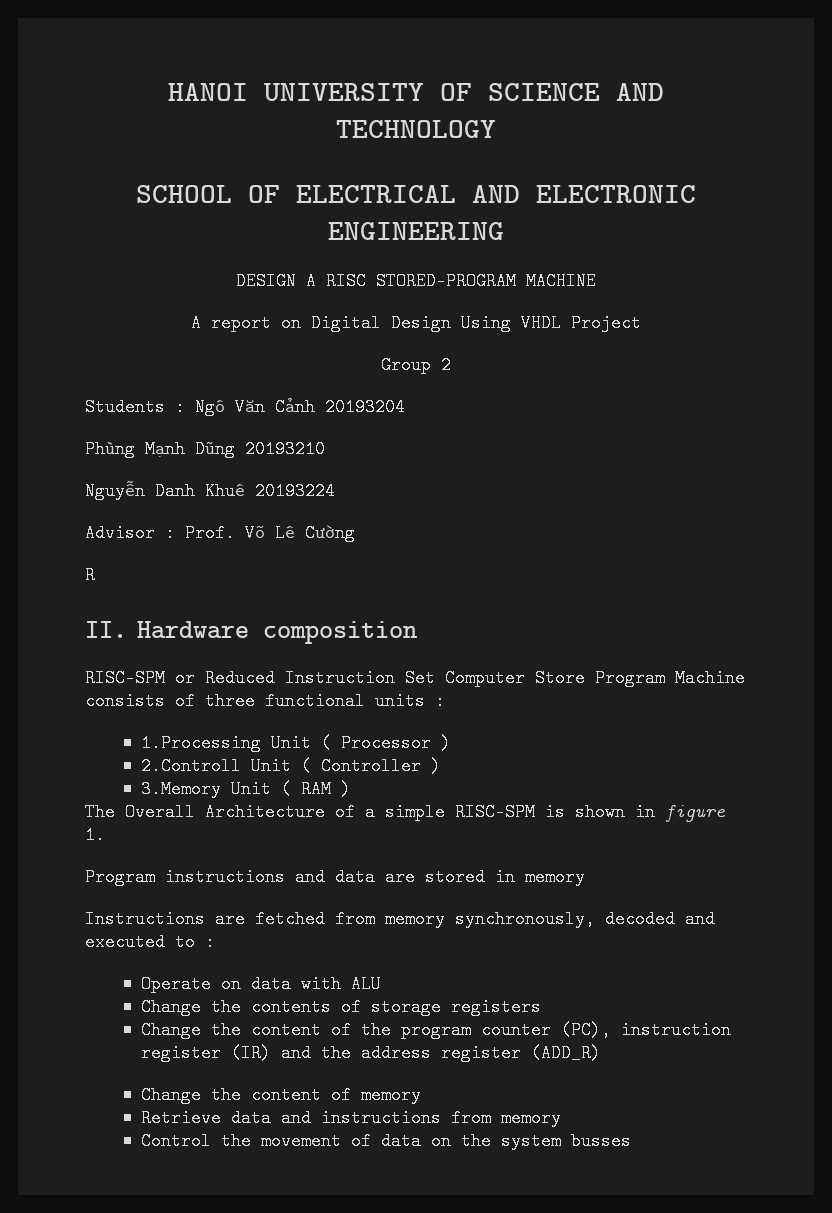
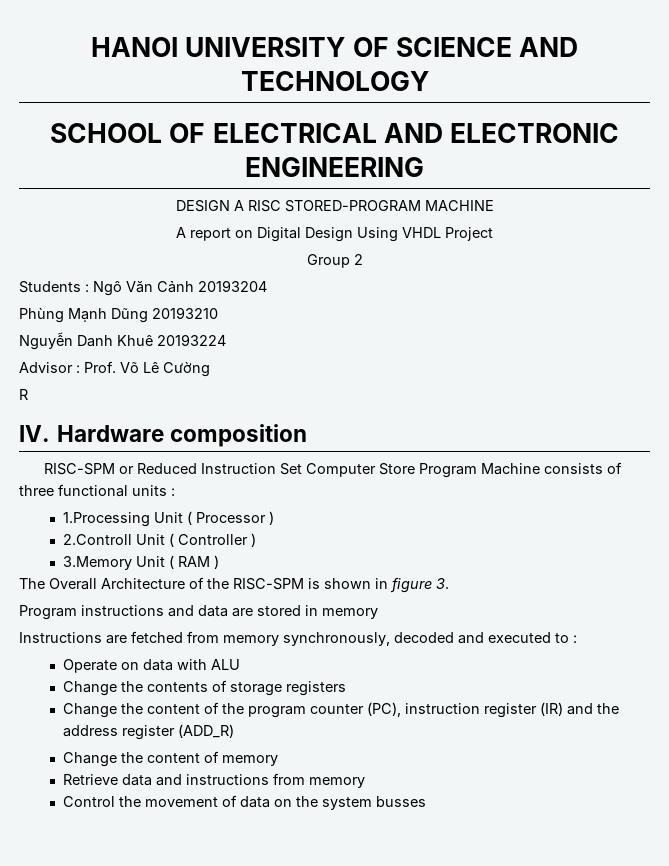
[85,621,127,638] II. -> [19,425,50,442] IV.
[365,803,445,821] a simple -> [207,578,229,589] the
[85,826,105,844] 1. -> [436,578,449,589] 3.

